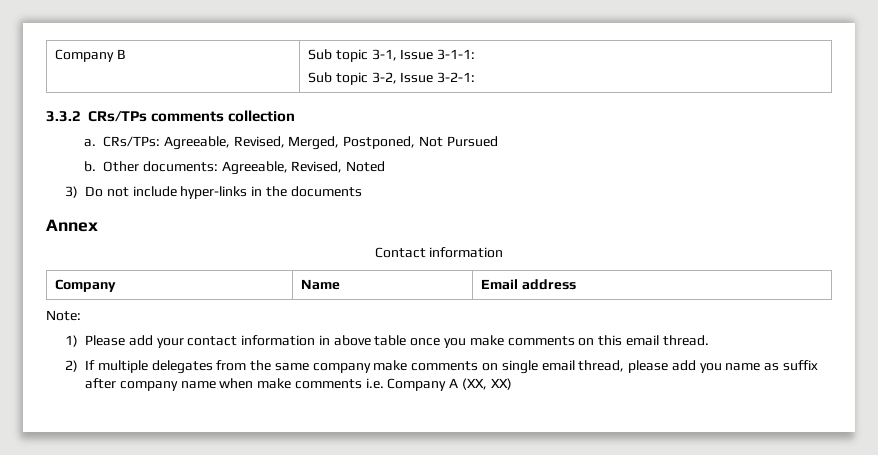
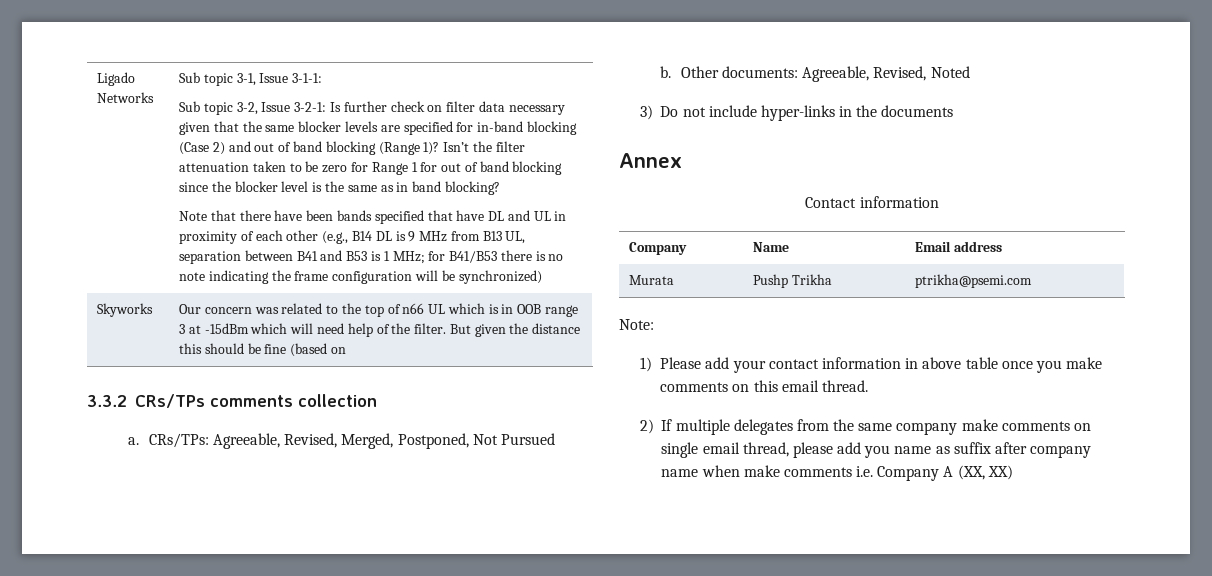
[54,49,126,62] Company B -> [97,72,136,86] [97,92,155,103] Ligado Networks
(476, 77) none -> [329,101,565,115] [179,121,577,135] [179,141,525,155] [179,161,563,175] [179,181,500,195] [179,210,567,224] [179,230,526,244] [179,250,564,264] [179,270,542,284] [97,303,154,317] [179,303,579,317] [179,323,581,337] [179,343,346,357] Is further check on filter data necessary given that the same blocker levels are specified for in-band blocking (Case 2) and out of band blocking (Range 1)? Isn’t the filter attenuation taken to be zero for Range 1 for out of band blocking since the blocker level is the same as in band blocking? // Note that there have been bands specified that have DL and UL in proximity of each other (e.g., B14 DL is 9 MHz from B13 UL, separation between B41 and B53 is 1 MHz; for B41/B53 there is no note indicating the frame configuration will be synchronized) // Skyworks | Our concern was related to the top of n66 UL which is in OOB range 3 at -15dBm which will need help of the filter. But given the distance this should be fine (based on
(576, 284) none -> [629,275,675,285] [753,274,832,288] [915,274,1033,288] // Murata | Pushp Trikha | ptrikha@psemi.com

